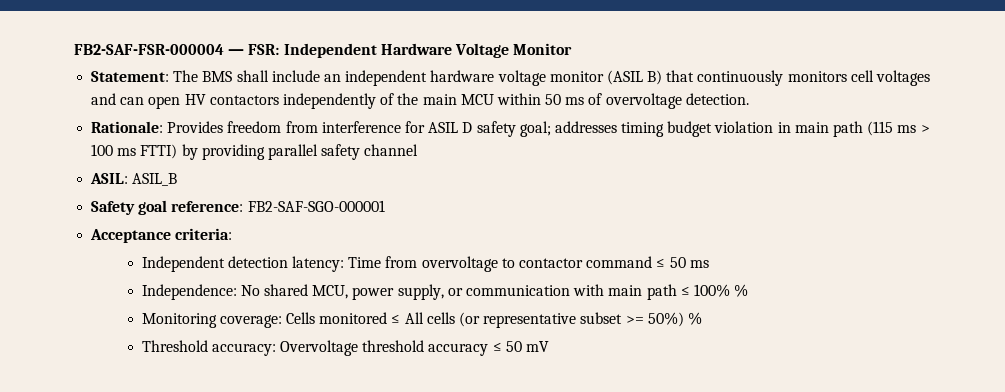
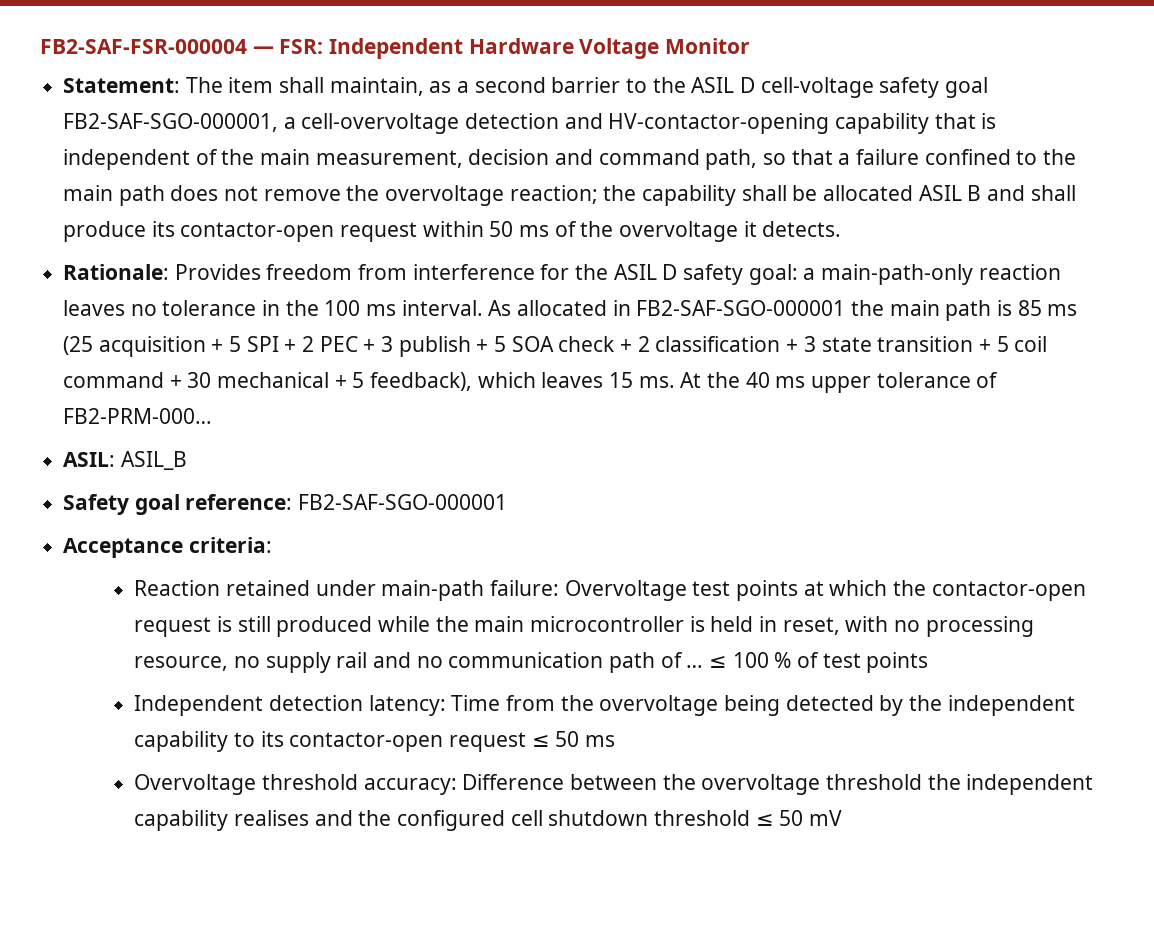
[202,70,931,86] [91,93,749,109] BMS shall include an independent hardware voltage monitor (ASIL B) that continuously monitors cell voltages and can open HV contactors independently of the main MCU within 50 ms of overvoltage detection. -> [228,77,989,98] [63,113,997,134] [63,149,1077,170] [63,185,1076,206] [63,221,842,242] item shall maintain, as a second barrier to the ASIL D cell-voltage safety goal FB2-SAF-SGO-000001, a cell-overvoltage detection and HV-contactor-opening capability that is independent of the main measurement, decision and command path, so that a failure confined to the main path does not remove the overvoltage reaction; the capability shall be allocated ASIL B and shall produce its contactor-open request within 50 ms of the overvoltage it detects.
(425, 127) none -> [575,264,609,280] the
[519,121,930,137] [91,144,419,160] goal; addresses timing budget violation in main path (115 ms > 100 ms FTTI) by providing parallel safety channel -> [748,264,1061,285] [63,300,1078,321] [63,336,1048,357] [63,372,999,393] [63,408,213,424] goal: a main-path-only reaction leaves no tolerance in the 100 ms interval. As allocated in FB2-SAF-SGO-000001 the main path is 85 ms (25 acquisition + 5 SPI + 2 PEC + 3 publish + 5 SOA check + 2 classification + 3 state transition + 5 coil command + 30 mechanical + 5 feedback), which leaves 15 ms. At the 40 ms upper tolerance of FB2-PRM-000…
(233, 234) none -> [134,580,1086,601] [134,616,1034,637] [134,652,929,673] // Reaction retained under main-path failure: Overvoltage test points at which the contactor-open request is still produced while the main microcontroller is held in reset, with no processing resource, no supply rail and no communication path of … ≤ 100 % of test points
[421,256,709,272] [141,284,749,300] [141,312,702,328] [141,340,489,356] overvoltage to contactor command ≤ 50 ms // Independence: No shared MCU, power supply, or communication with main path ≤ 100% % // Monitoring coverage: Cells monitored ≤ All cells (or representative subset >= 50%) % // Threshold accuracy: Overvoltage threshold accuracy -> [560,695,1075,716] [134,731,616,752] [134,774,1094,795] [134,810,751,831] the overvoltage being detected by the independent capability to its contactor-open request ≤ 50 ms // Overvoltage threshold accuracy: Difference between the overvoltage threshold the independent capability realises and the configured cell shutdown threshold

